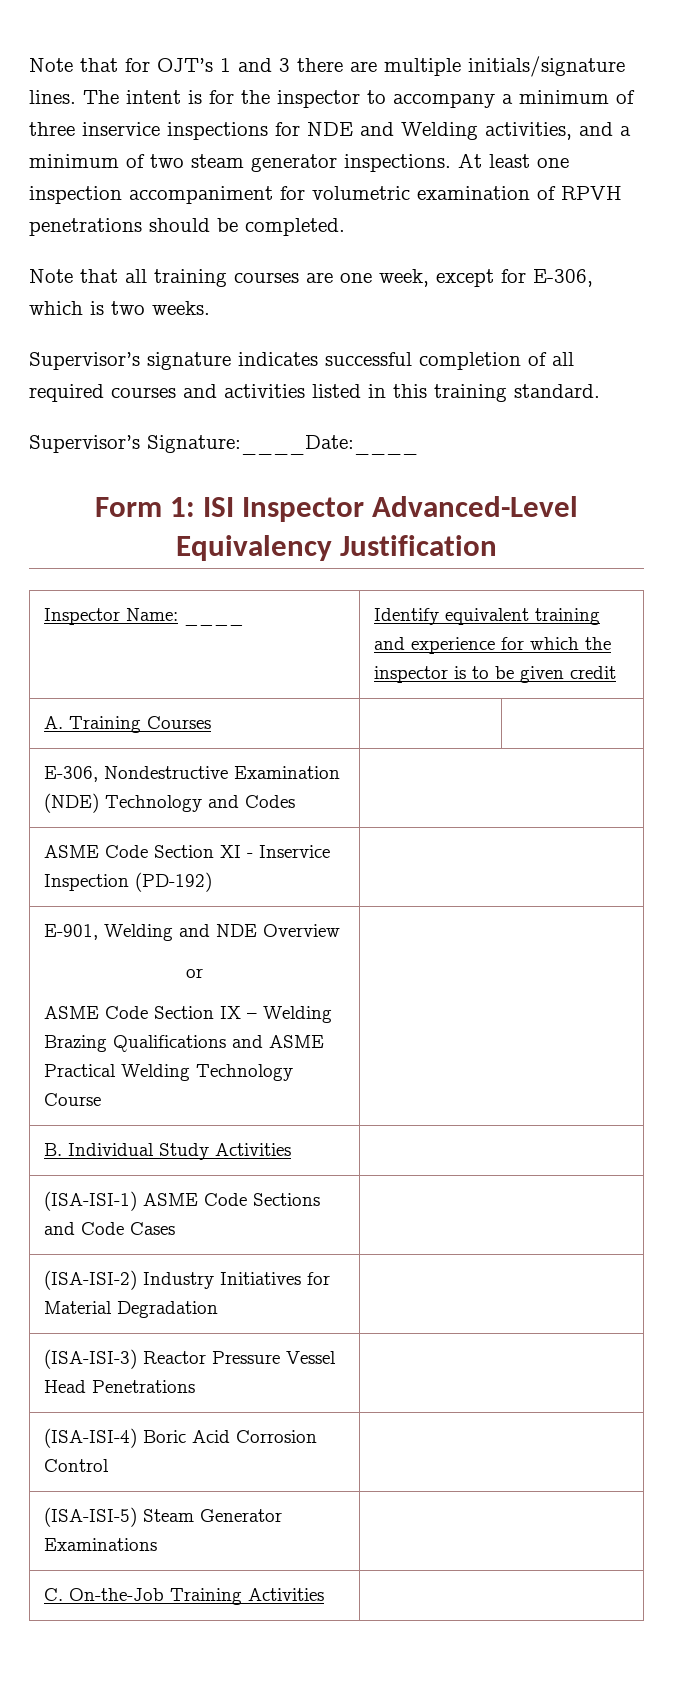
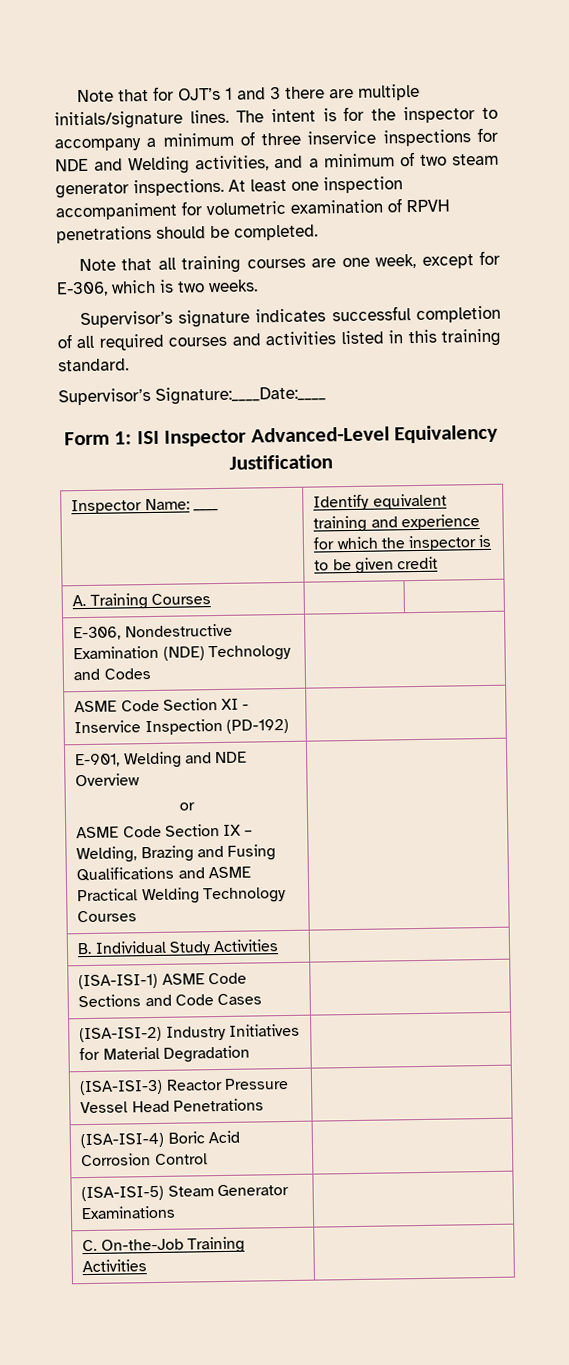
[262,1006,332,1023] [43,1035,107,1052] Welding Brazing -> [76,844,276,864] Welding, Brazing and Fusing
[43,1093,101,1106] Course -> [77,910,138,923] Courses

